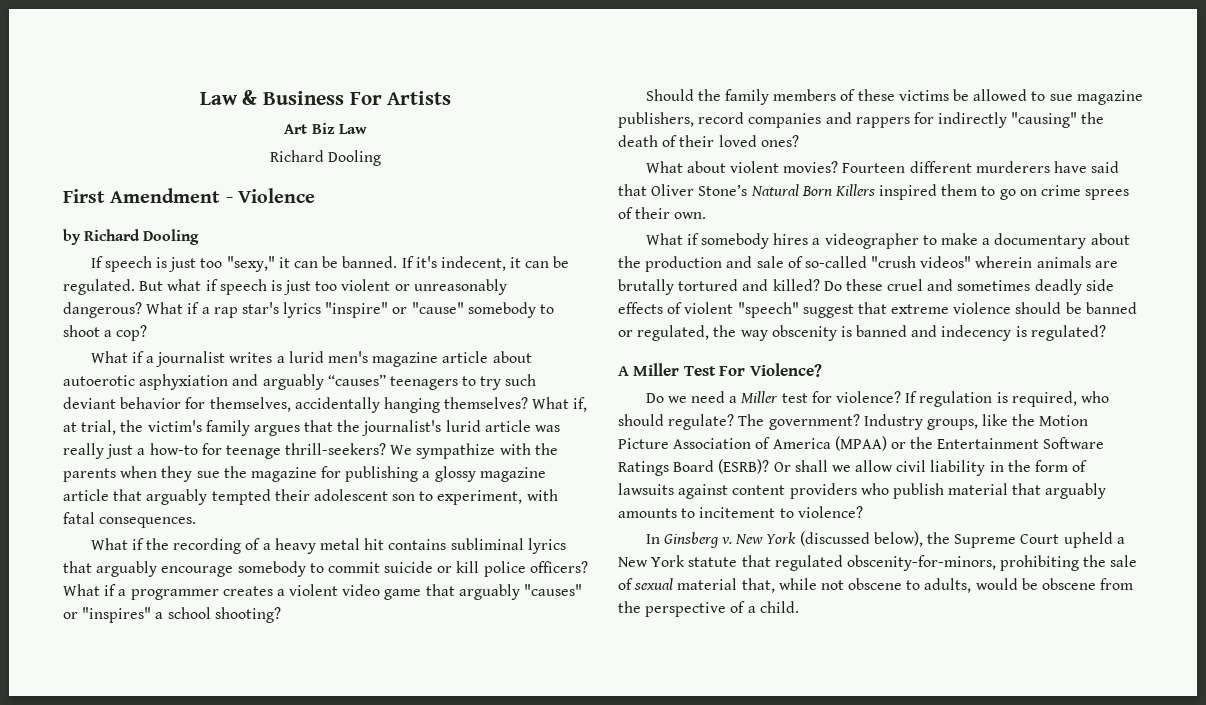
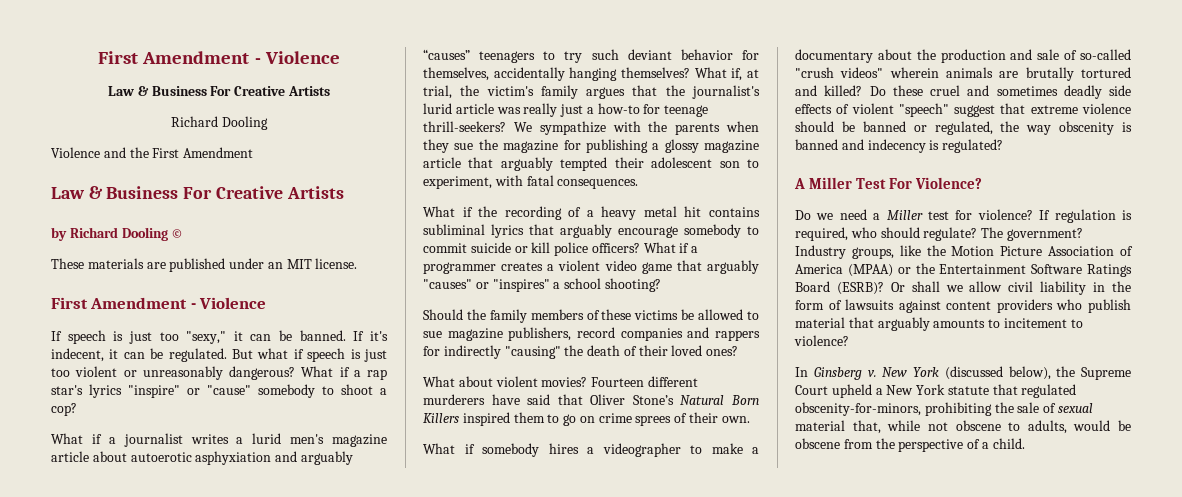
[199,90,452,105] [284,123,367,134] [269,150,382,166] [63,188,315,203] [63,229,200,245] Law & Business For Artists // Art Biz Law // Richard Dooling // First Amendment - Violence // by Richard Dooling -> [98,51,340,64] [108,86,330,96] [171,116,268,130] [51,147,254,158] [51,186,344,199] [51,227,184,241] [51,258,358,272] [51,297,267,309] First Amendment - Violence // Law & Business For Creative Artists // Richard Dooling // Violence and the First Amendment // Law & Business For Creative Artists // by Richard Dooling © // These materials are published under an MIT license. // First Amendment - Violence

